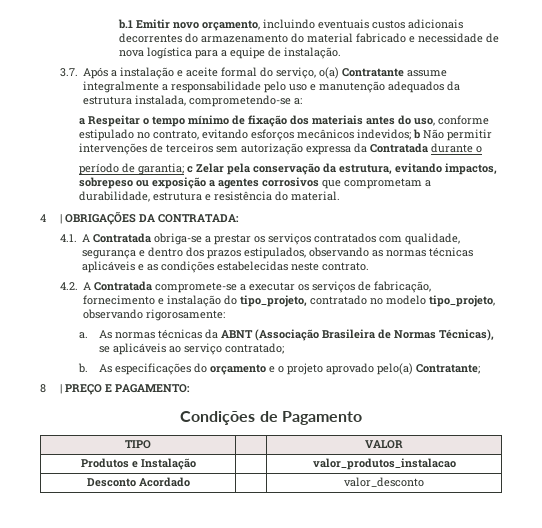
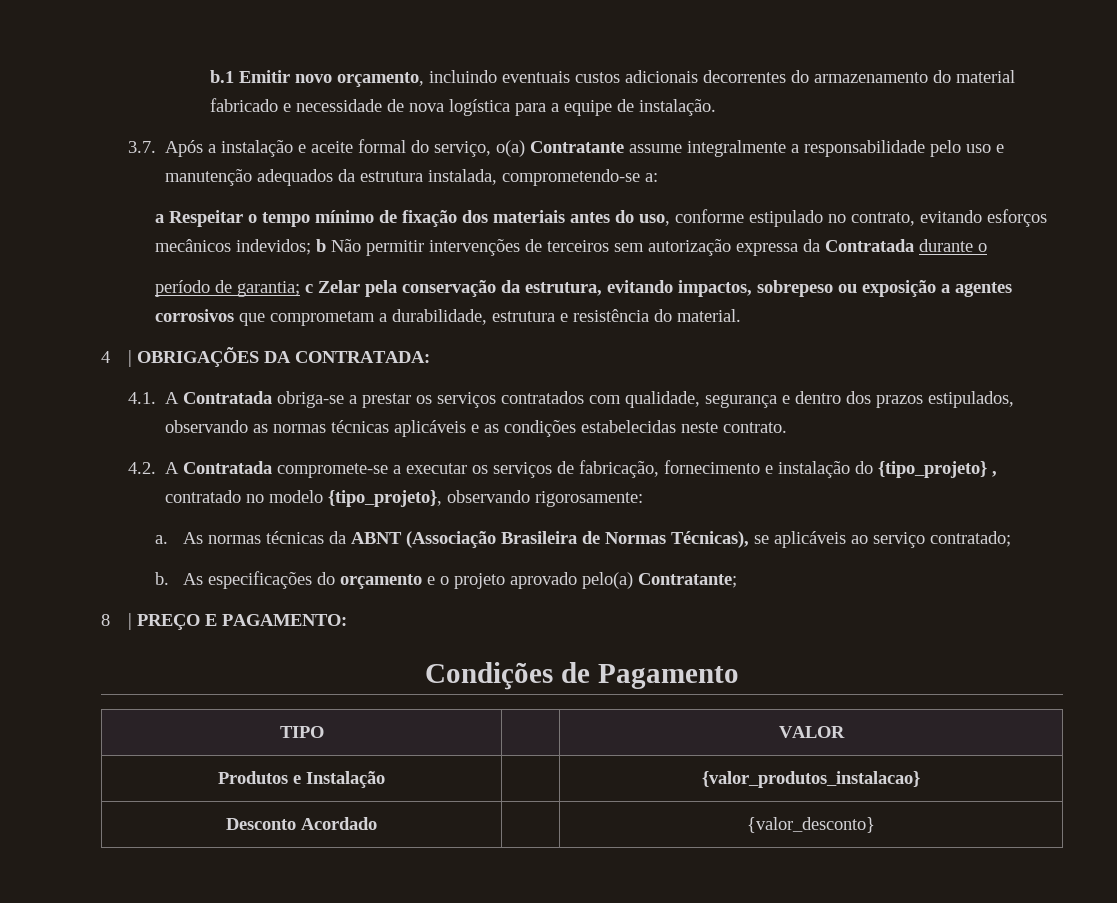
[240,295,308,307] tipo_projeto, -> [878,461,998,478] {tipo_projeto} ,
[429,295,496,307] tipo_projeto, -> [328,490,443,507] {tipo_projeto},
[312,458,456,470] valor_produtos_instalacao -> [702,771,920,788] {valor_produtos_instalacao}
[344,477,424,487] valor_desconto -> [747,817,875,833] {valor_desconto}

